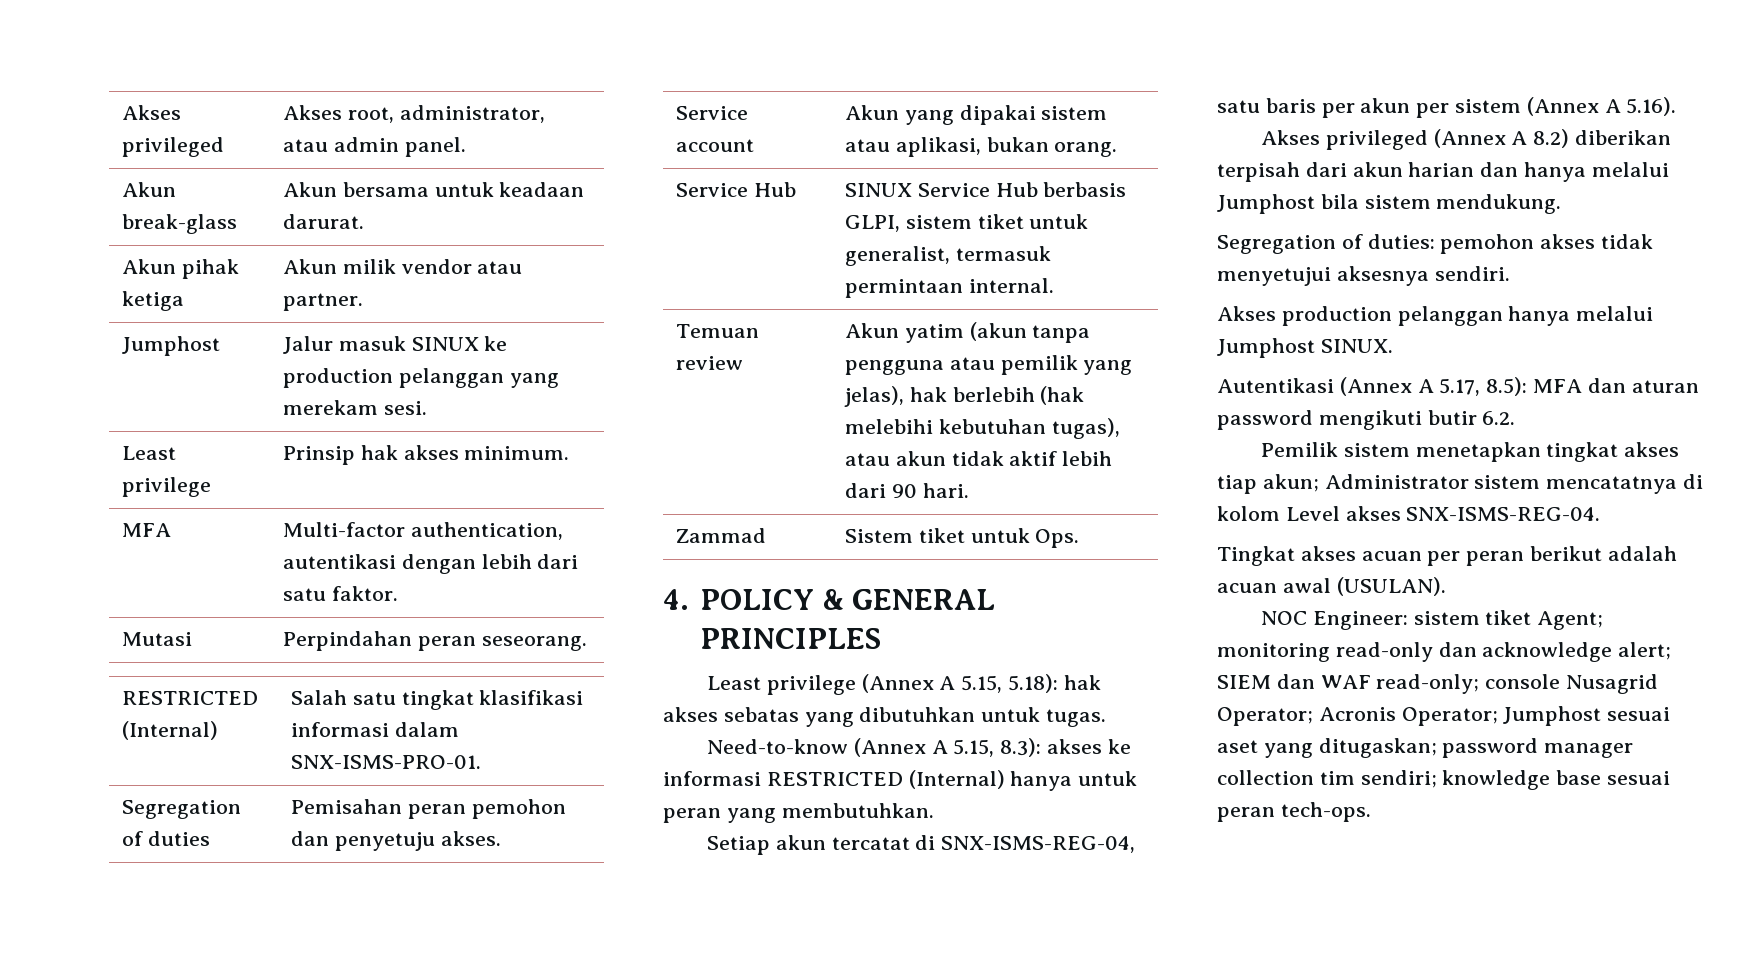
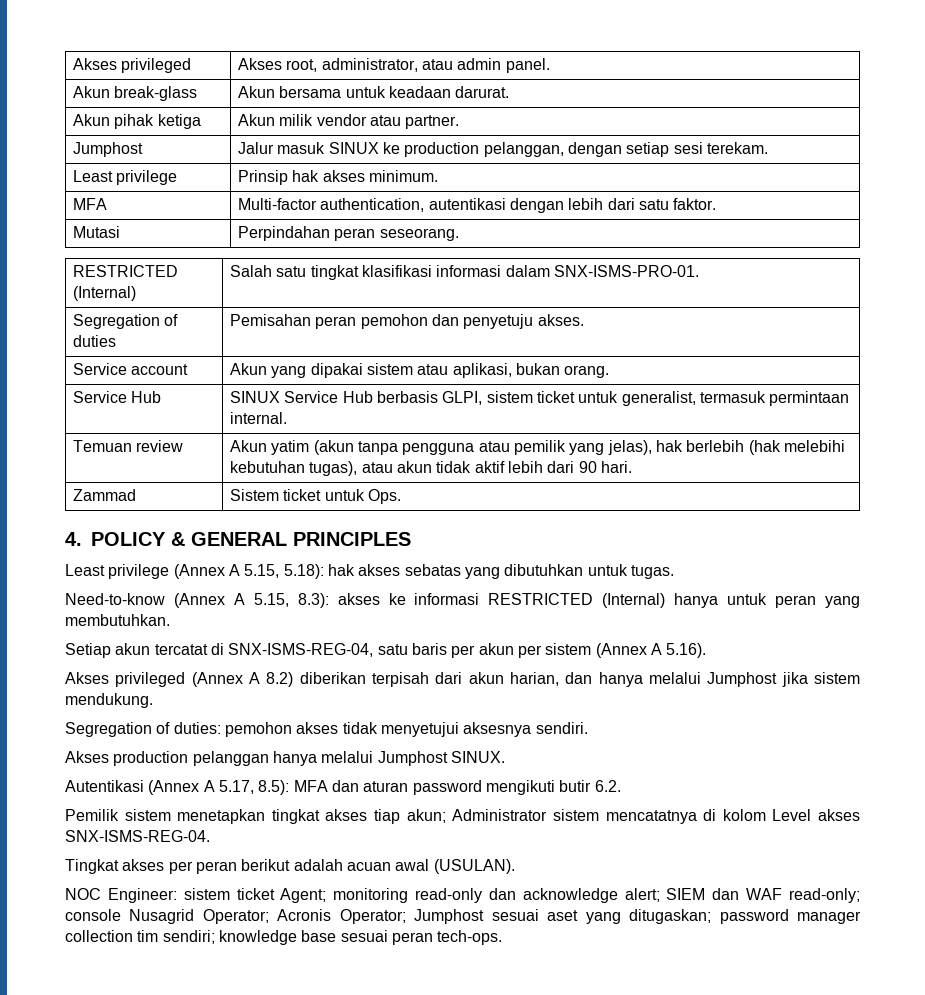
[398,368,559,388] [282,400,427,415] pelanggan yang merekam sesi. -> [483,142,768,157] pelanggan, dengan setiap sesi terekam.
[977,214,1024,229] tiket -> [537,391,576,403] ticket
[918,528,965,543] tiket -> [283,489,322,501] ticket
[1408,162,1475,177] harian -> [510,672,559,686] harian,
[1320,194,1359,209] bila -> [781,672,808,687] jika
[1361,551,1422,561] acuan -> (165, 865) none
[1485,610,1532,625] tiket -> [236,888,275,900] ticket

